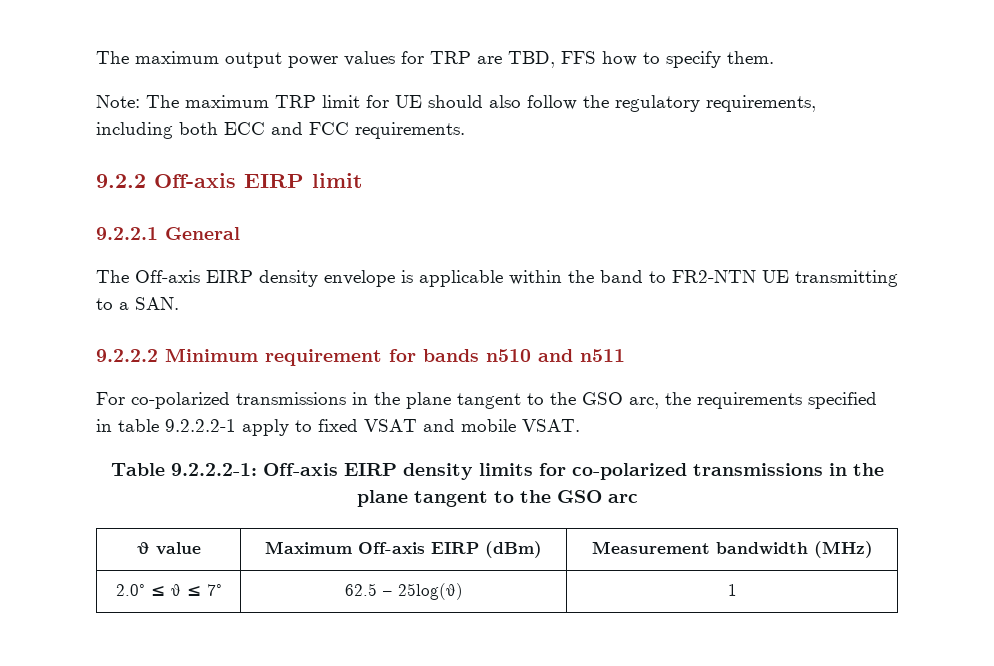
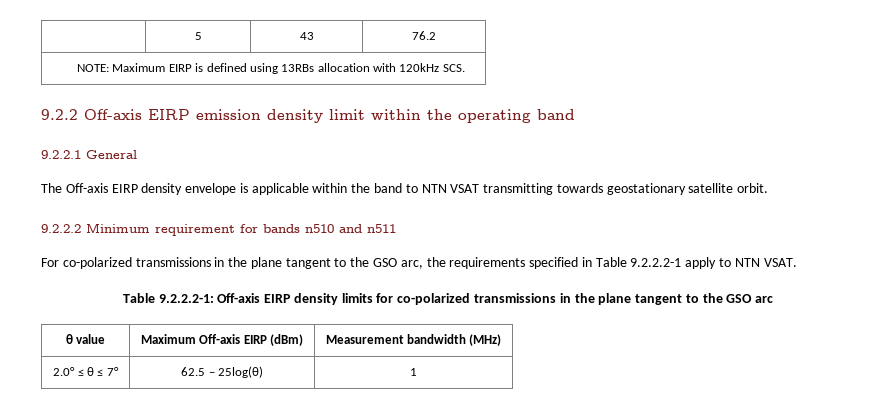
[96,51,774,68] [96,95,816,112] [96,122,465,139] The maximum output power values for TRP are TBD, FFS how to specify them. // Note: The maximum TRP limit for UE should also follow the regulatory requirements, including both ECC and FCC requirements. -> [194,32,202,40] [299,32,314,40] [412,31,436,40] [77,63,465,74] | 5 | 43 | 76.2 // NOTE: Maximum EIRP is defined using 13RBs allocation with 120kHz SCS.
[312,173,362,188] limit -> [196,109,575,123] emission density limit within the operating band
[672,270,898,287] [96,297,179,310] FR2-NTN UE transmitting to a SAN. -> [421,183,769,195] NTN VSAT transmitting towards geostationary satellite orbit.
[118,419,159,432] table -> [595,257,627,267] Table
[318,419,516,432] fixed VSAT and mobile -> [734,258,760,267] NTN

